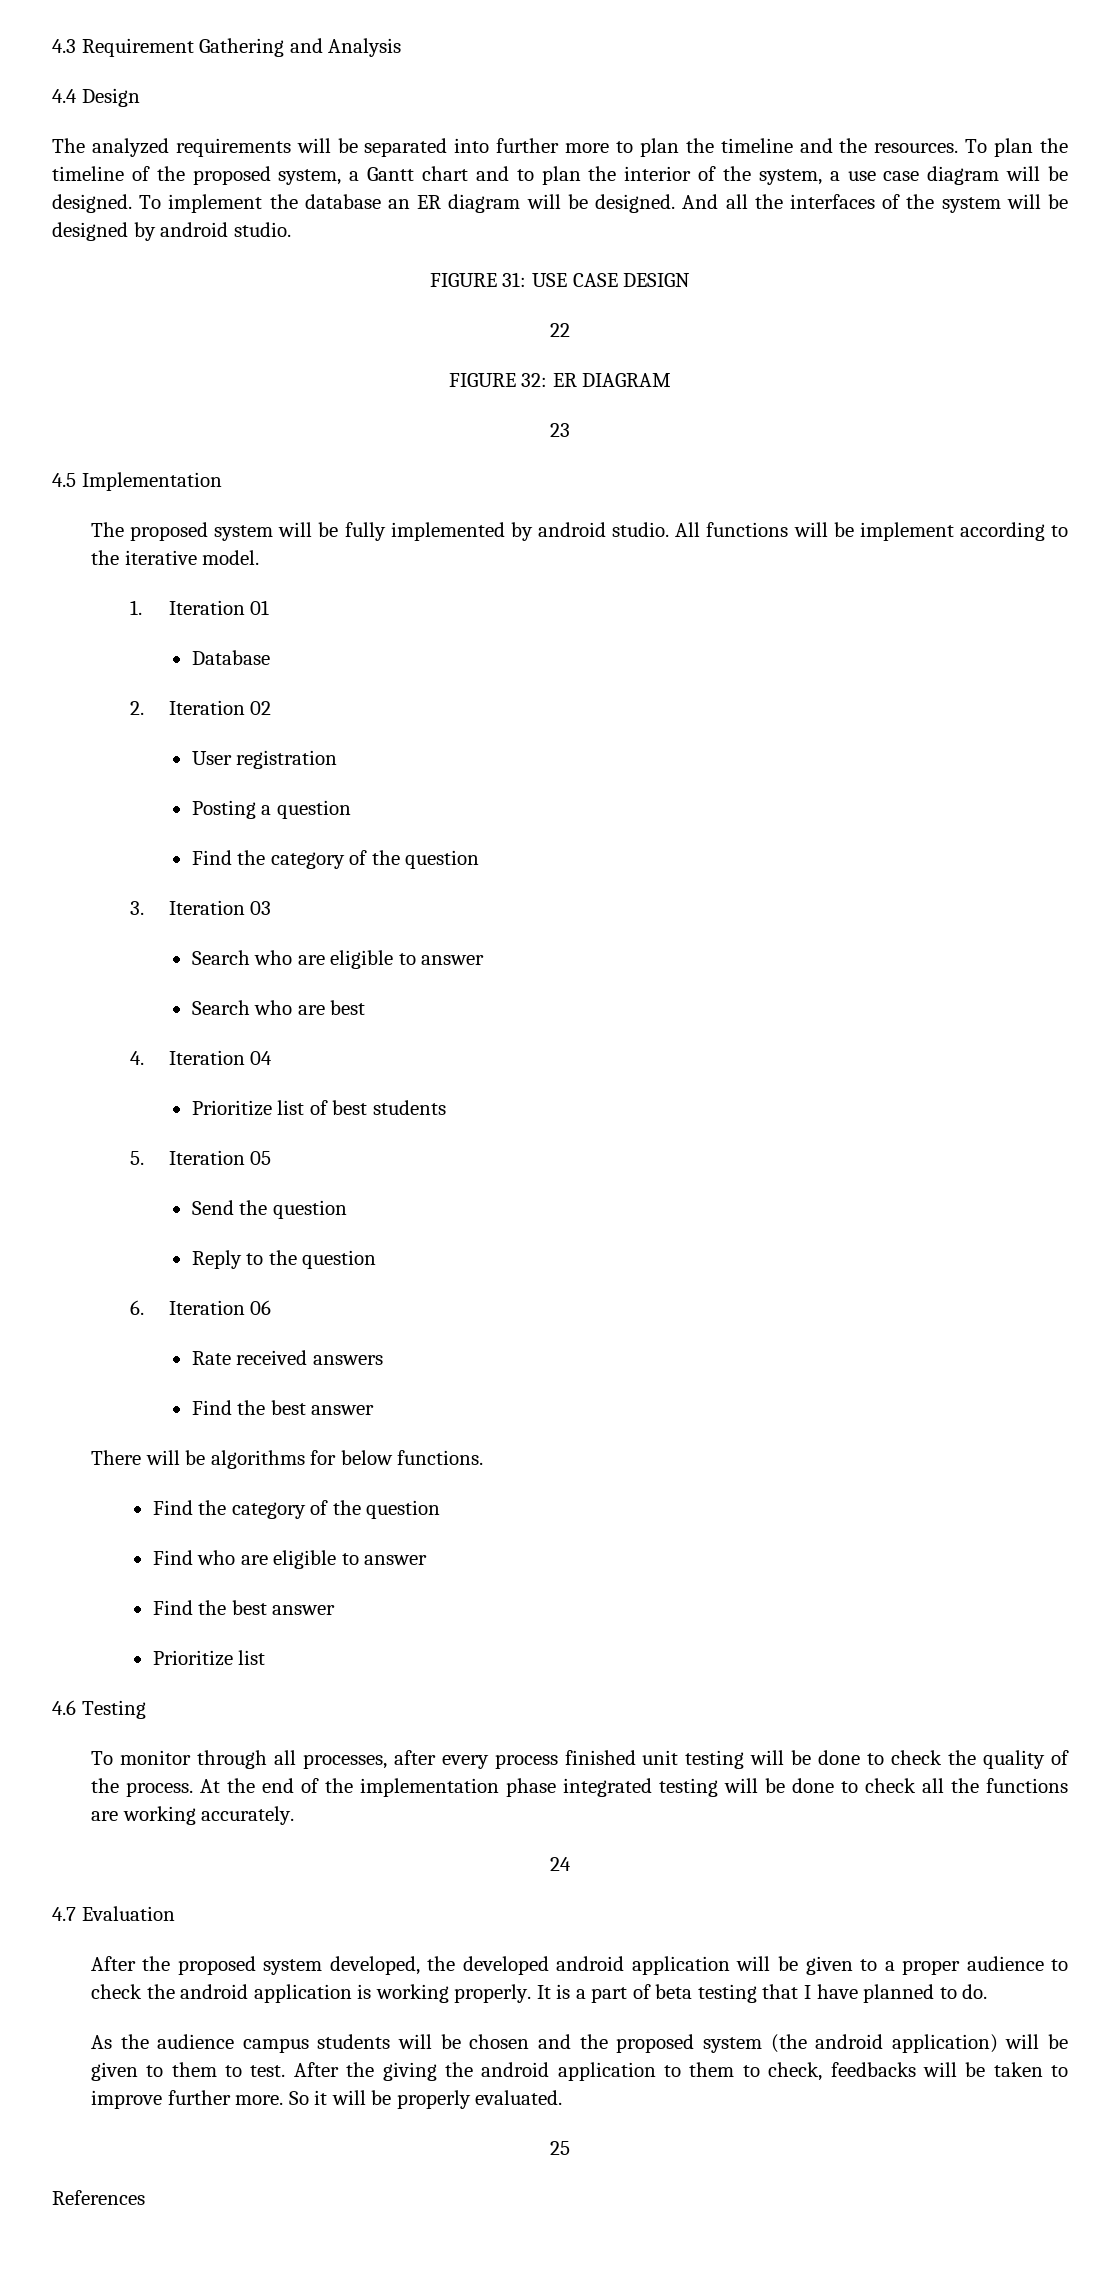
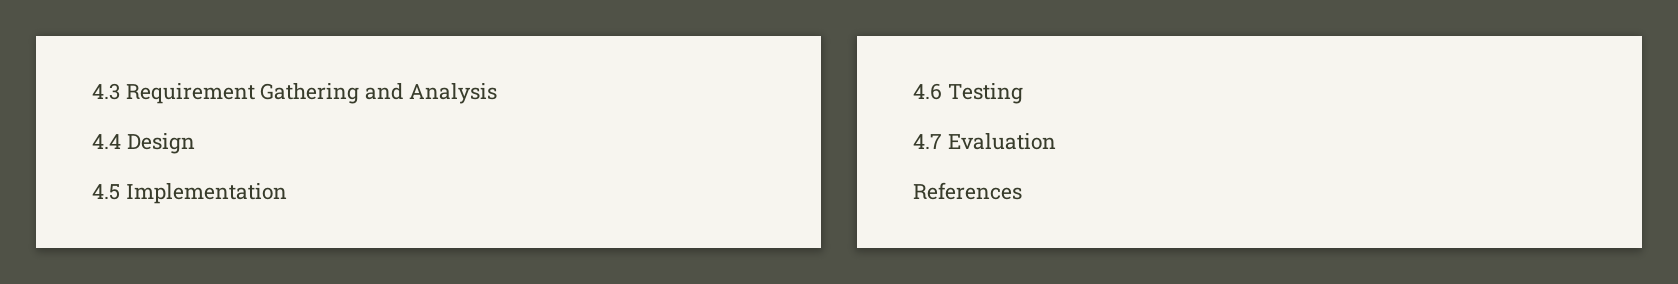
[52,138,1069,157] [52,166,1069,185] [52,194,1068,213] [52,222,291,241] [429,272,691,287] [550,323,570,337] [448,373,672,387] [550,423,570,437] [52,472,222,491] [90,522,1069,541] [90,550,260,565] [129,600,270,615] [191,650,270,665] [129,700,272,715] [191,750,338,769] [191,800,351,819] [191,850,480,869] [129,900,272,915] [191,950,485,969] [191,1000,366,1015] [129,1050,273,1065] [191,1100,446,1116] [129,1150,272,1165] [191,1200,347,1219] [191,1250,377,1269] [129,1300,272,1315] [191,1350,383,1365] [191,1400,375,1415] [90,1450,484,1469] [152,1500,441,1519] [152,1550,428,1569] [152,1600,336,1615] [152,1650,266,1666] [52,1700,146,1719] [90,1750,1069,1769] [90,1778,1069,1797] [90,1806,295,1825] [550,1857,571,1871] [52,1906,175,1921] [90,1956,1069,1975] [90,1984,988,2003] [90,2034,1069,2053] [90,2062,1069,2081] [90,2090,563,2109] [550,2141,570,2155] The analyzed requirements will be separated into further more to plan the timeline and the resources. To plan the timeline of the proposed system, a Gantt chart and to plan the interior of the system, a use case diagram will be designed. To implement the database an ER diagram will be designed. And all the interfaces of the system will be designed by android studio. // FIGURE 31: USE CASE DESIGN // 22 // FIGURE 32: ER DIAGRAM // 23 // 4.5 Implementation // The proposed system will be fully implemented by android studio. All functions will be implement according to the iterative model. // 1. Iteration 01 // Database // 2. Iteration 02 // User registration // Posting a question // Find the category of the question // 3. Iteration 03 // Search who are eligible to answer // Search who are best // 4. Iteration 04 // Prioritize list of best students // 5. Iteration 05 // Send the question // Reply to the question // 6. Iteration 06 // Rate received answers // Find the best answer // There will be algorithms for below functions. // Find the category of the question // Find who are eligible to answer // Find the best answer // Prioritize list // 4.6 Testing // To monitor through all processes, after every process finished unit testing will be done to check the quality of the process. At the end of the implementation phase integrated testing will be done to check all the functions are working accurately. // 24 // 4.7 Evaluation // After the proposed system developed, the developed android application will be given to a proper audience to check the android application is working properly. It is a part of beta testing that I have planned to do. // As the audience campus students will be chosen and the proposed system (the android application) will be given to them to test. After the giving the android application to them to check, feedbacks will be taken to improve further more. So it will be properly evaluated. // 25 -> [92,183,287,204] [913,83,1023,104] [913,133,1056,150] 4.5 Implementation // 4.6 Testing // 4.7 Evaluation

